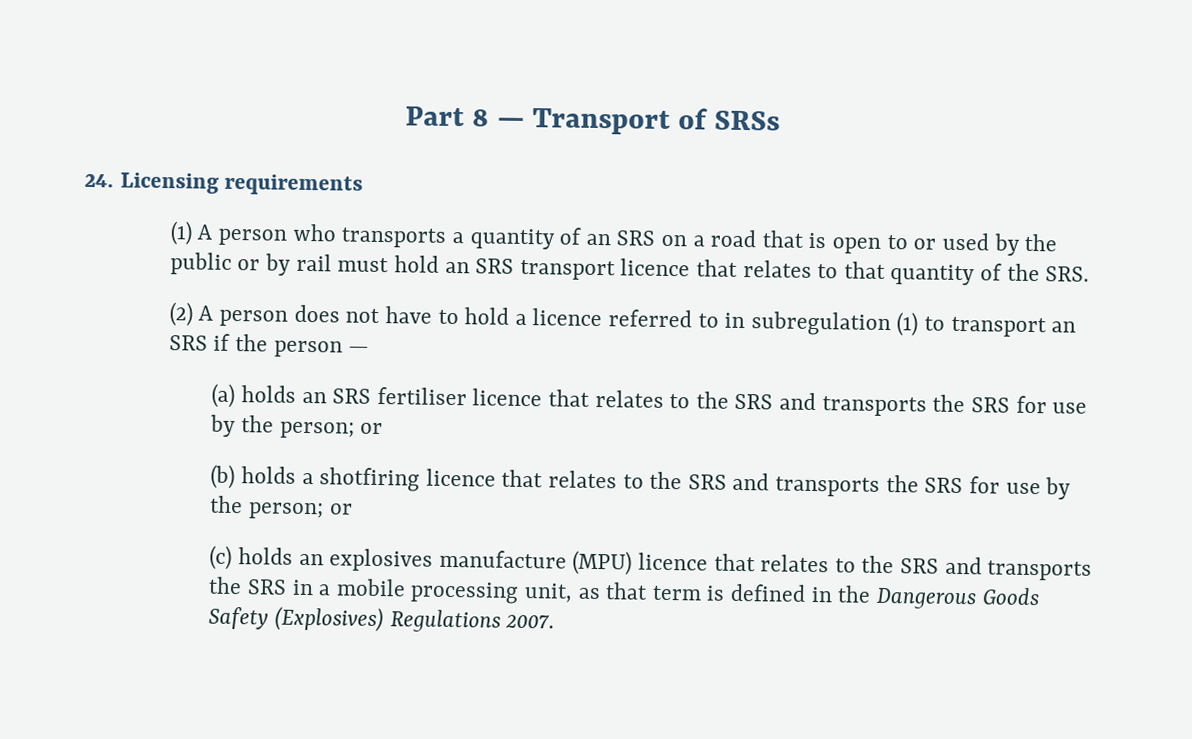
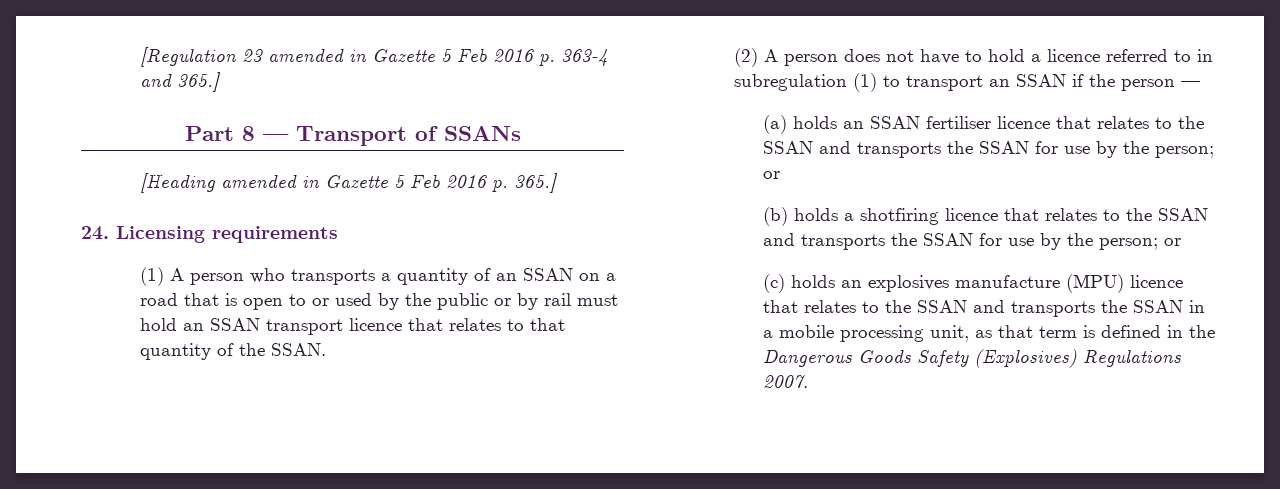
(404, 116) none -> [139,47,608,67] [139,72,221,92] [Regulation 23 amended in Gazette 5 Feb 2016 p. 363-4 and 365.] //
[714,110,781,131] SRSs -> [443,126,521,141] [139,173,558,193] SSANs // [Heading amended in Gazette 5 Feb 2016 p. 365.]
[616,230,656,246] SRS -> [522,268,573,281] SSAN
[475,258,515,274] SRS -> [209,318,260,331] SSAN
[1045,266,1090,282] SRS. -> [270,343,326,356] SSAN.
[168,335,208,351] SRS -> [1015,74,1066,87] SSAN
[332,388,372,404] SRS -> [870,116,921,129] SSAN
[734,392,1010,417] SRS and transports the SRS -> [763,141,1030,158] SSAN and transports the SSAN
[687,472,964,497] SRS and transports the SRS -> [1158,208,1209,221] [763,233,974,250] SSAN and transports the SSAN
[900,556,1093,581] [208,576,287,595] SRS and transports the SRS -> [917,300,1184,317] SSAN and transports the SSAN

